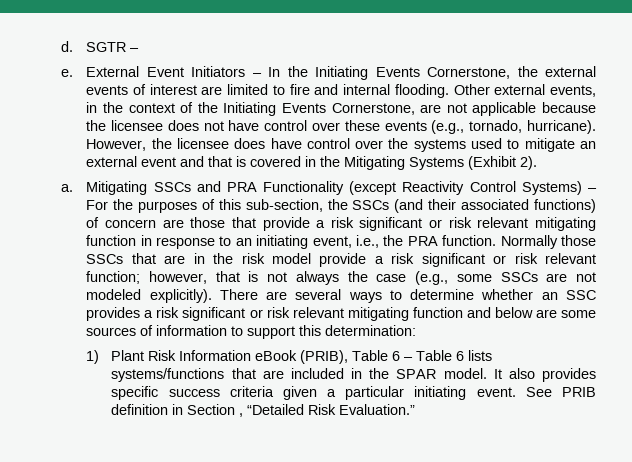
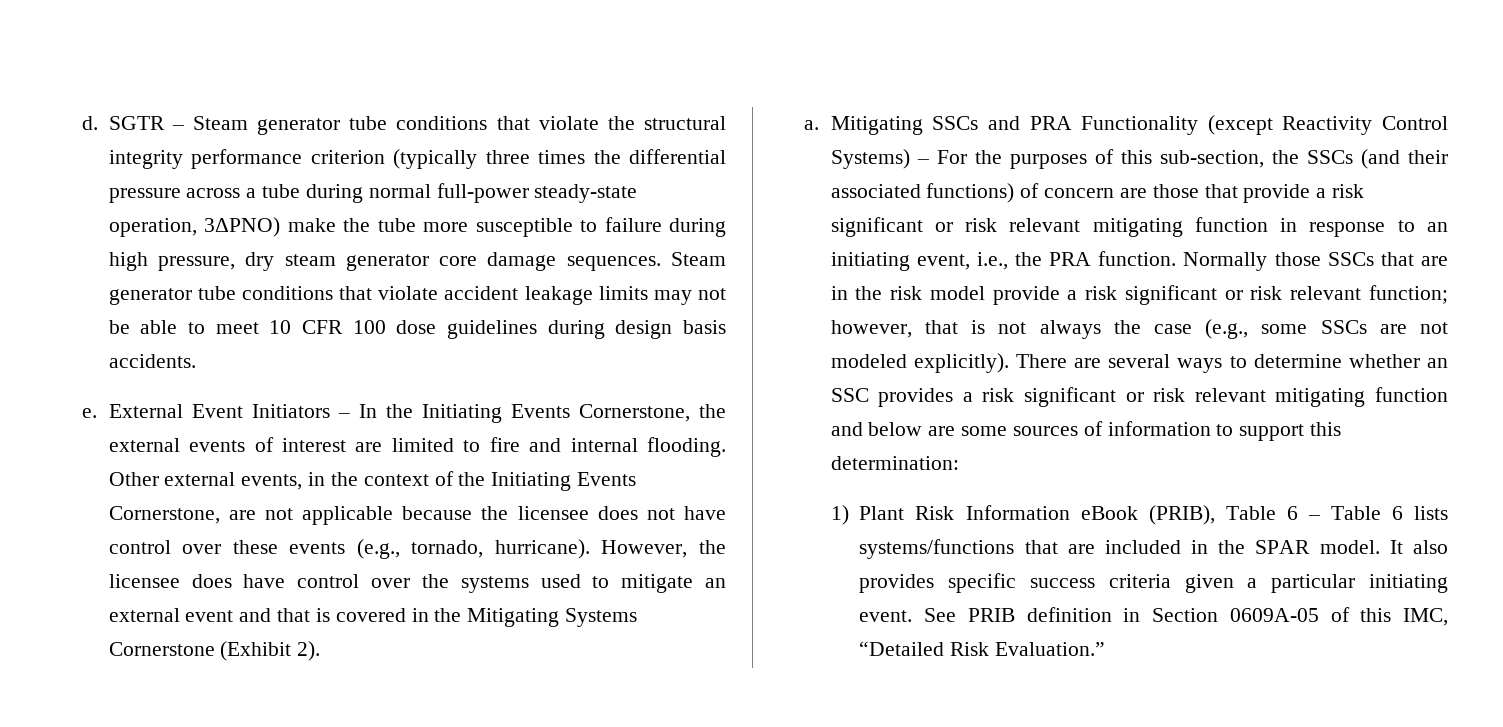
(140, 50) none -> [192,116,726,135] [108,149,726,169] [108,183,638,203] [108,217,726,237] [108,252,726,271] [108,286,726,305] [108,320,726,339] [108,354,196,368] Steam generator tube conditions that violate the structural integrity performance criterion (typically three times the differential pressure across a tube during normal full-power steady-state operation, 3ΔPNO) make the tube more susceptible to failure during high pressure, dry steam generator core damage sequences. Steam generator tube conditions that violate accident leakage limits may not be able to meet 10 CFR 100 dose guidelines during design basis accidents.
(465, 163) none -> [108,642,215,656] Cornerstone
[239,413,244,417] , -> [1229,607,1448,626] 0609A-05 of this IMC,

